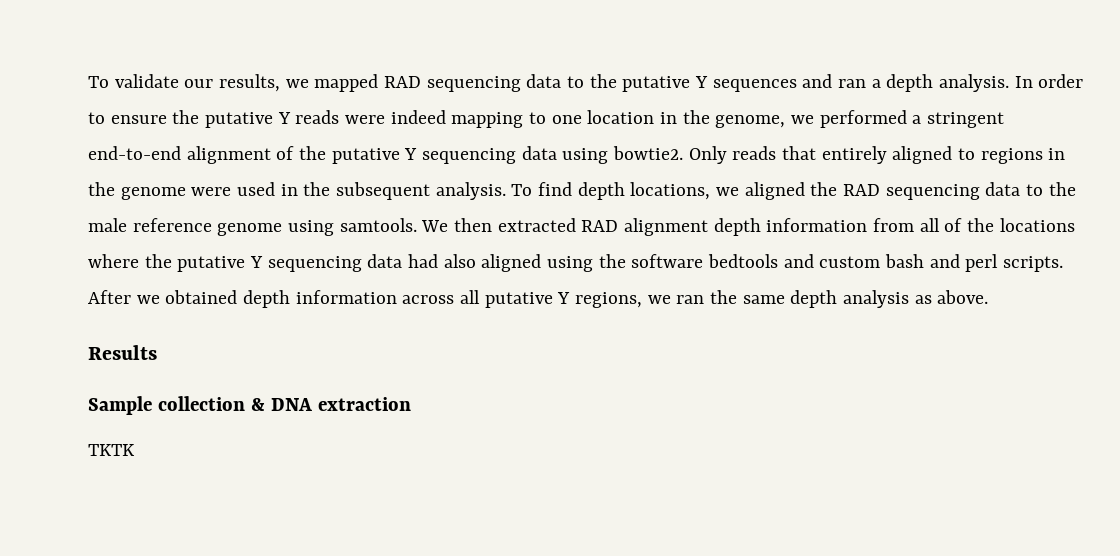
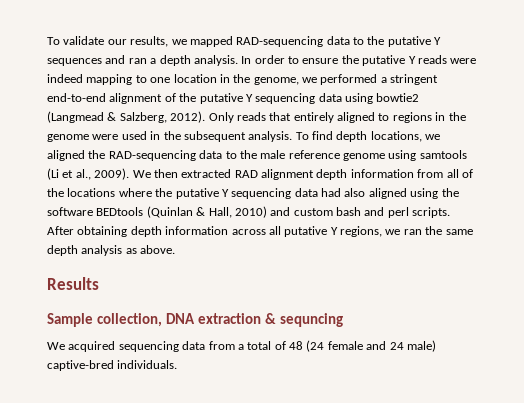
[384,76,521,92] RAD sequencing -> [236,36,324,47] RAD-sequencing
[613,146,684,160] bowtie2. -> [376,93,420,102] [47,111,206,123] bowtie2 (Langmead & Salzberg, 2012).
[843,184,980,200] RAD sequencing -> [108,150,196,161] RAD-sequencing
[339,218,417,232] samtools. -> [419,150,467,159] [47,168,130,180] samtools (Li et al., 2009).
[708,254,779,268] bedtools -> [96,206,267,218] BEDtools (Quinlan & Hall, 2010)
[136,290,238,304] we obtained -> [77,226,128,237] obtaining
[157,396,265,411] collection & -> [96,313,162,327] collection,
[88,444,135,456] // TKTK -> [264,313,343,327] [47,340,436,352] [47,360,178,371] & sequncing // We acquired sequencing data from a total of 48 (24 female and 24 male) captive-bred individuals.

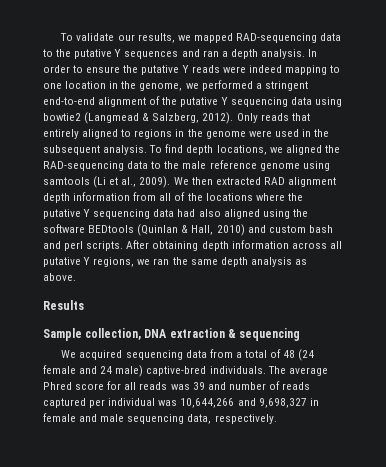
[279,313,343,327] sequncing -> [239,328,301,341] sequencing
(178, 364) none -> [267,366,328,376] [43,381,311,390] [43,398,319,408] [43,413,277,424] The average Phred score for all reads was 39 and number of reads captured per individual was 10,644,266 and 9,698,327 in female and male sequencing data, respectively.

